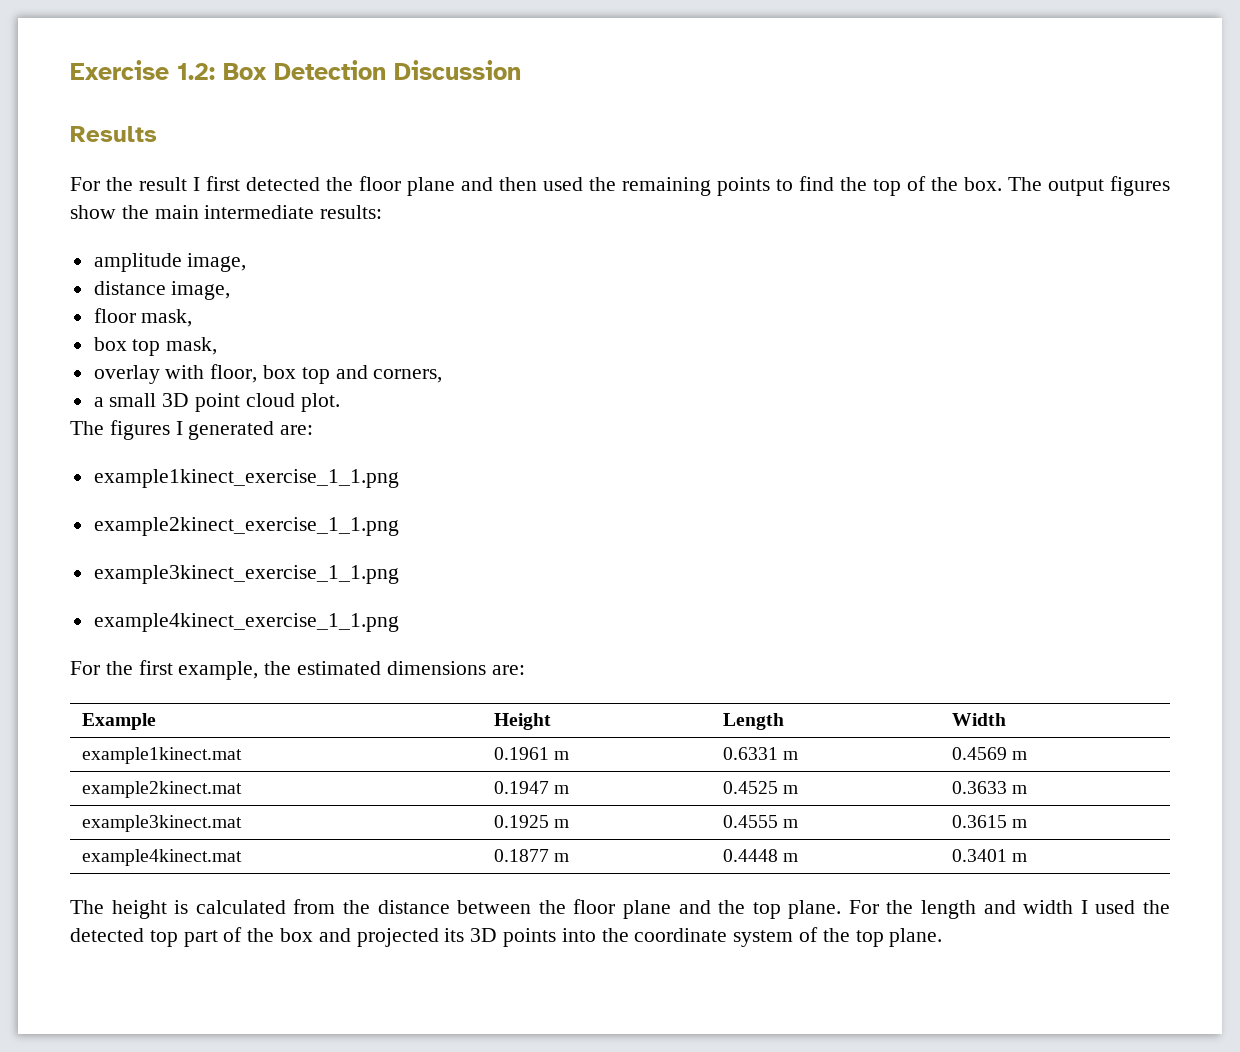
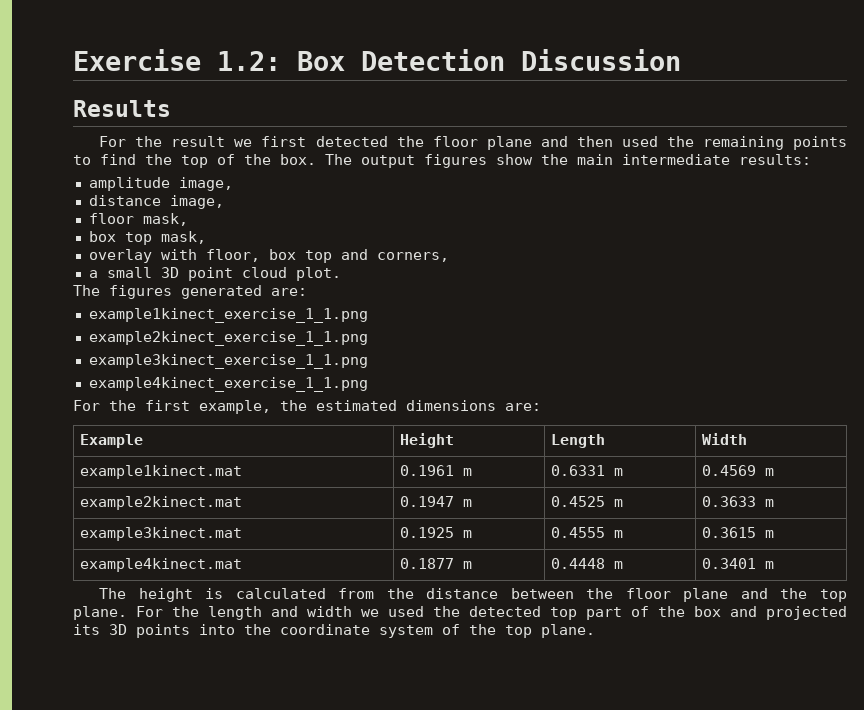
[193,177,200,191] I -> [234,139,253,147] we
[175,421,183,435] I -> (172, 292) none
[1080,900,1088,914] I -> [361,609,379,617] we

